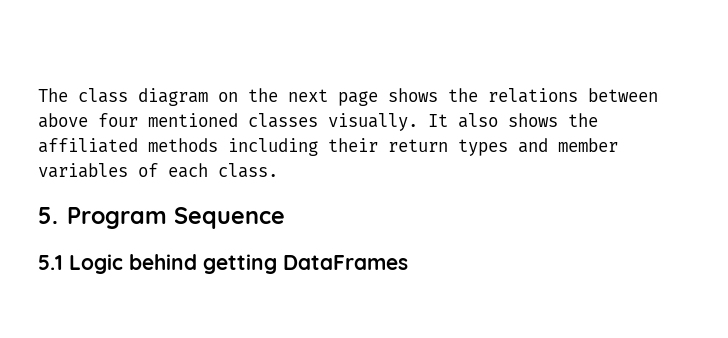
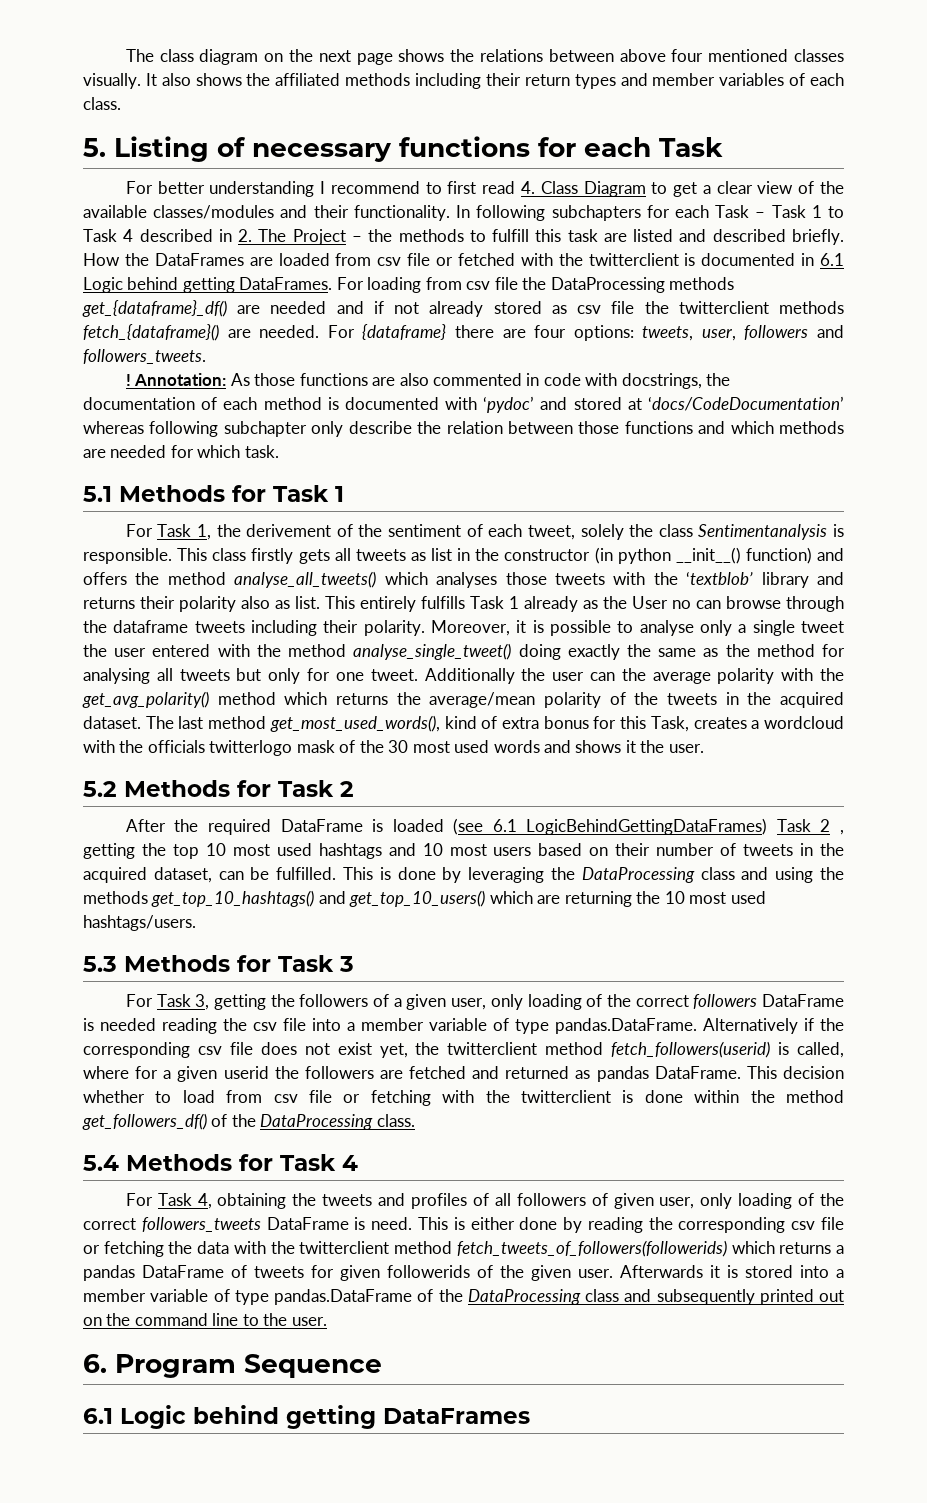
(58, 215) none -> [114,136,724,162] [125,181,845,197] [83,205,844,221] [83,229,845,245] [83,253,844,266] [83,277,735,293] [82,300,845,317] [83,324,844,341] [83,349,206,364] [125,373,731,389] [83,396,844,413] [83,421,844,437] [83,445,279,458] [83,485,344,502] [125,524,844,540] [83,547,844,564] [83,571,844,588] [83,596,844,612] [83,620,845,636] [83,643,845,660] [83,668,844,684] [82,691,844,708] [83,715,844,732] [83,740,704,756] [83,780,354,797] [125,818,844,835] [83,843,845,859] [83,867,844,883] [83,890,766,907] [83,915,196,931] [83,955,354,972] [125,994,844,1010] [83,1018,844,1034] [83,1041,844,1058] [83,1066,844,1082] [83,1090,844,1106] [82,1113,415,1130] [83,1154,358,1171] [125,1193,845,1209] [83,1217,845,1233] [83,1240,845,1257] [83,1265,844,1281] [83,1289,844,1305] [83,1313,327,1326] [83,1354,107,1373] Listing of necessary functions for each Task // For better understanding I recommend to first read 4. Class Diagram to get a clear view of the available classes/modules and their functionality. In following subchapters for each Task – Task 1 to Task 4 described in 2. The Project – the methods to fulfill this task are listed and described briefly. How the DataFrames are loaded from csv file or fetched with the twitterclient is documented in 6.1 Logic behind getting DataFrames. For loading from csv file the DataProcessing methods get_{dataframe}_df() are needed and if not already stored as csv file the twitterclient methods fetch_{dataframe}() are needed. For {dataframe} there are four options: tweets, user, followers and followers_tweets. // ! Annotation: As those functions are also commented in code with docstrings, the documentation of each method is documented with ‘pydoc’ and stored at ‘docs/CodeDocumentation’ whereas following subchapter only describe the relation between those functions and which methods are needed for which task. // 5.1 Methods for Task 1 // For Task 1, the derivement of the sentiment of each tweet, solely the class Sentimentanalysis is responsible. This class firstly gets all tweets as list in the constructor (in python __init__() function) and offers the method analyse_all_tweets() which analyses those tweets with the ‘textblob’ library and returns their polarity also as list. This entirely fulfills Task 1 already as the User no can browse through the dataframe tweets including their polarity. Moreover, it is possible to analyse only a single tweet the user entered with the method analyse_single_tweet() doing exactly the same as the method for analysing all tweets but only for one tweet. Additionally the user can the average polarity with the get_avg_polarity() method which returns the average/mean polarity of the tweets in the acquired dataset. The last method get_most_used_words(), kind of extra bonus for this Task, creates a wordcloud with the officials twitterlogo mask of the 30 most used words and shows it the user. // 5.2 Methods for Task 2 // After the required DataFrame is loaded (see 6.1 LogicBehindGettingDataFrames) Task 2 , getting the top 10 most used hashtags and 10 most users based on their number of tweets in the acquired dataset, can be fulfilled. This is done by leveraging the DataProcessing class and using the methods get_top_10_hashtags() and get_top_10_users() which are returning the 10 most used hashtags/users. // 5.3 Methods for Task 3 // For Task 3, getting the followers of a given user, only loading of the correct followers DataFrame is needed reading the csv file into a member variable of type pandas.DataFrame. Alternatively if the corresponding csv file does not exist yet, the twitterclient method fetch_followers(userid) is called, where for a given userid the followers are fetched and returned as pandas DataFrame. This decision whether to load from csv file or fetching with the twitterclient is done within the method get_followers_df() of the DataProcessing class. // 5.4 Methods for Task 4 // For Task 4, obtaining the tweets and profiles of all followers of given user, only loading of the correct followers_tweets DataFrame is need. This is either done by reading the corresponding csv file or fetching the data with the twitterclient method fetch_tweets_of_followers(followerids) which returns a pandas DataFrame of tweets for given followerids of the given user. Afterwards it is stored into a member variable of type pandas.DataFrame of the DataProcessing class and subsequently printed out on the command line to the user. // 6.
[38,255,63,270] 5.1 -> [83,1408,113,1424] 6.1

